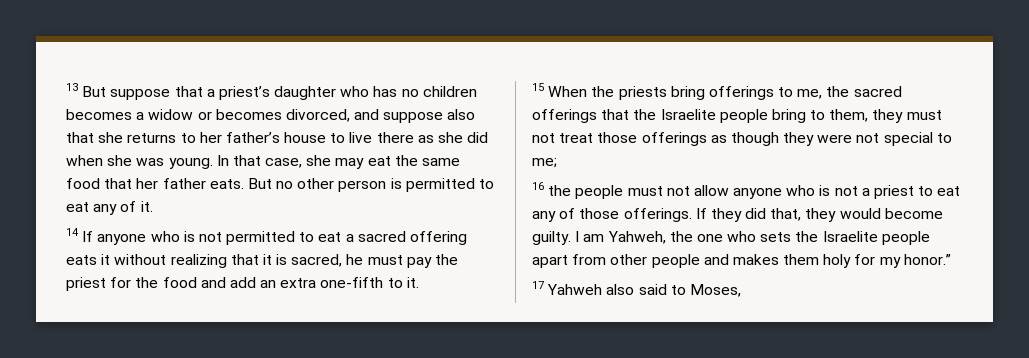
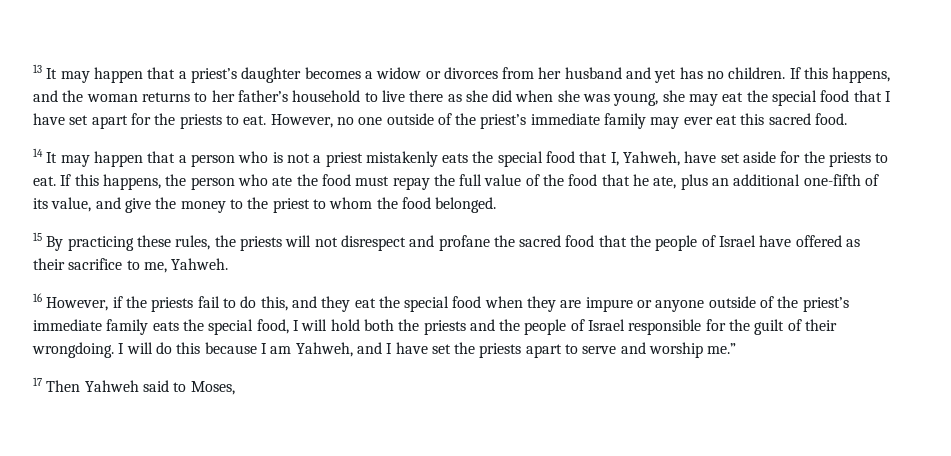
[82,86,171,100] But suppose -> [46,67,143,83] It may happen
[340,86,477,97] [66,109,476,123] [66,132,124,143] who has no children becomes a widow or becomes divorced, and suppose also that she -> [304,67,891,83] [33,90,138,102] becomes a widow or divorces from her husband and yet has no children. If this happens, and the woman
[284,132,327,143] house -> [292,90,361,102] household
[168,155,303,169] young. In that case, -> [613,93,659,106] young,
[422,158,461,166] [66,178,495,192] [66,201,153,215] [66,228,468,245] [66,254,459,268] [66,277,419,291] [532,83,902,100] [532,109,942,123] [532,132,952,146] [532,158,557,168] [532,182,783,199] same food that her father eats. But no other person is permitted to eat any of it. // 14 If anyone who is not permitted to eat a sacred offering eats it without realizing that it is sacred, he must pay the priest for the food and add an extra one-fifth to it. // 15 When the priests bring offerings to me, the sacred offerings that the Israelite people bring to them, they must not treat those offerings as though they were not special to me; // 16 the people must not allow anyone -> [772,90,892,106] [33,113,848,129] [33,148,235,167] special food that I have set apart for the priests to eat. However, no one outside of the priest’s immediate family may ever eat this sacred food. // 14 It may happen that a person
[918,186,961,196] [532,208,943,222] [532,231,930,245] [532,254,951,268] to eat any of those offerings. If they did that, they would become guilty. I am Yahweh, the one who sets the Israelite people apart from other people and makes them holy for my honor.” -> [365,151,889,167] [33,174,880,190] [33,197,497,213] [33,232,861,251] [33,258,229,273] [33,293,849,312] [33,319,838,335] [32,342,737,358] mistakenly eats the special food that I, Yahweh, have set aside for the priests to eat. If this happens, the person who ate the food must repay the full value of the food that he ate, plus an additional one-fifth of its value, and give the money to the priest to whom the food belonged. // 15 By practicing these rules, the priests will not disrespect and profane the sacred food that the people of Israel have offered as their sacrifice to me, Yahweh. // 16 However, if the priests fail to do this, and they eat the special food when they are impure or anyone outside of the priest’s immediate family eats the special food, I will hold both the priests and the people of Israel responsible for the guilt of their wrongdoing. I will do this because I am Yahweh, and I have set the priests apart to serve and worship me.”
[547,284,635,295] Yahweh also -> [46,380,139,392] Then Yahweh

